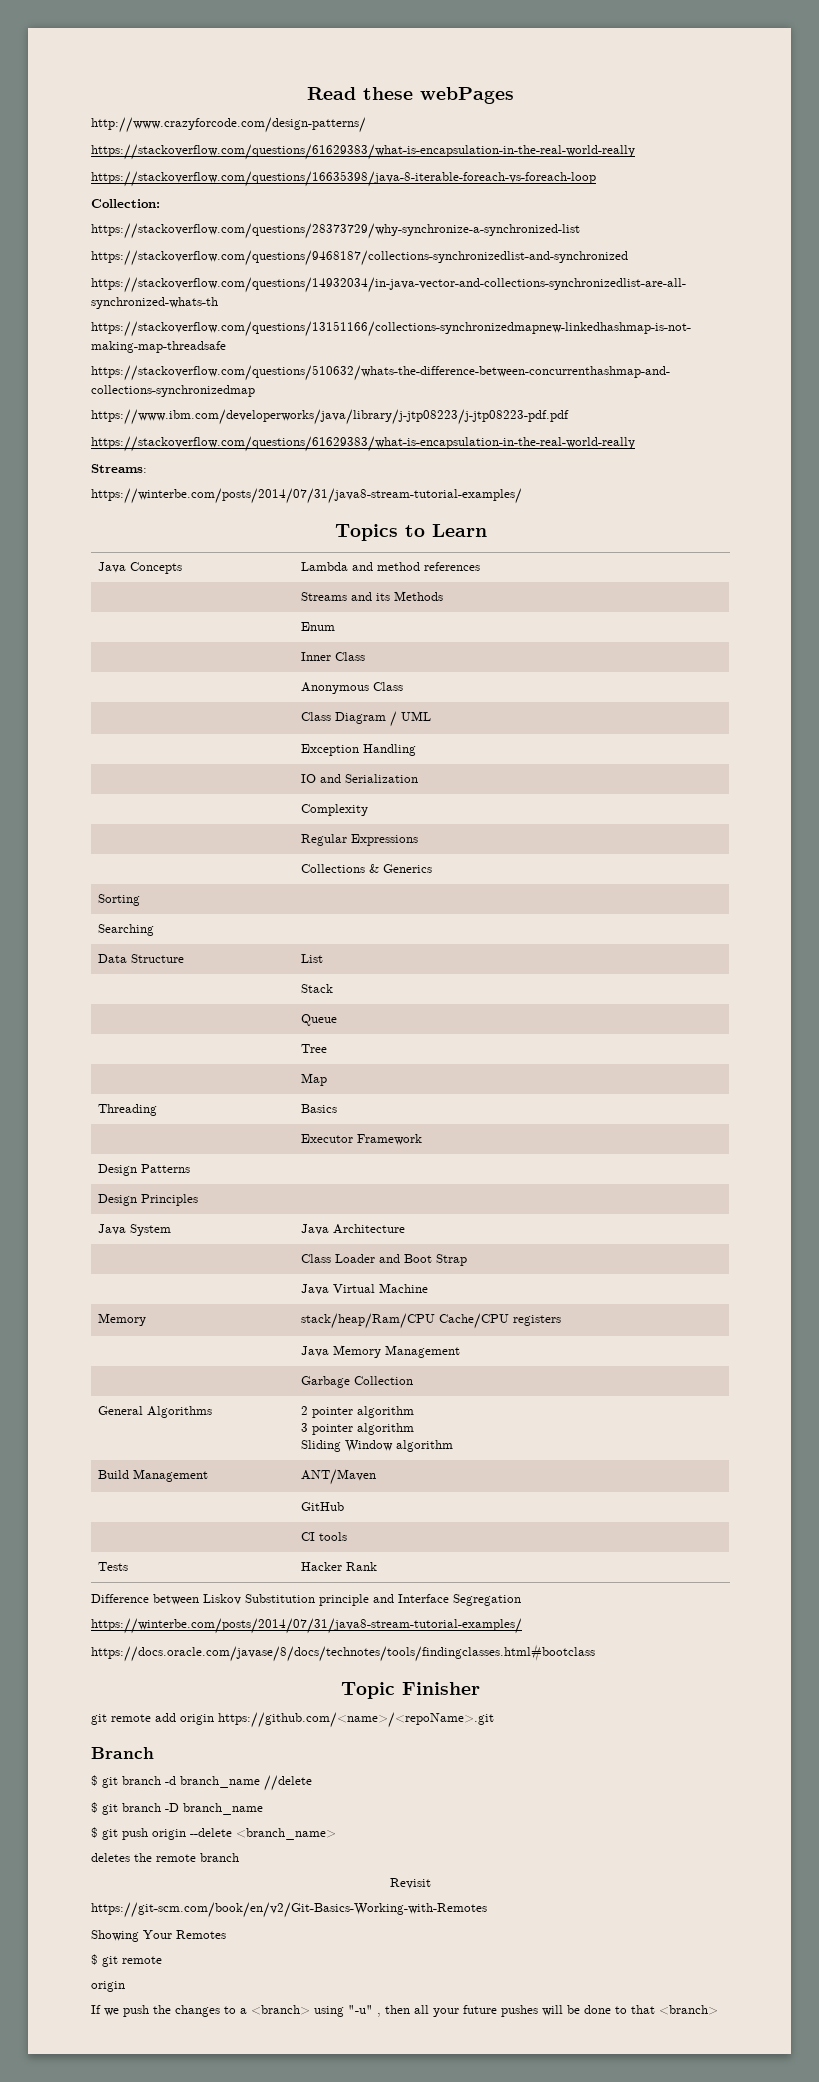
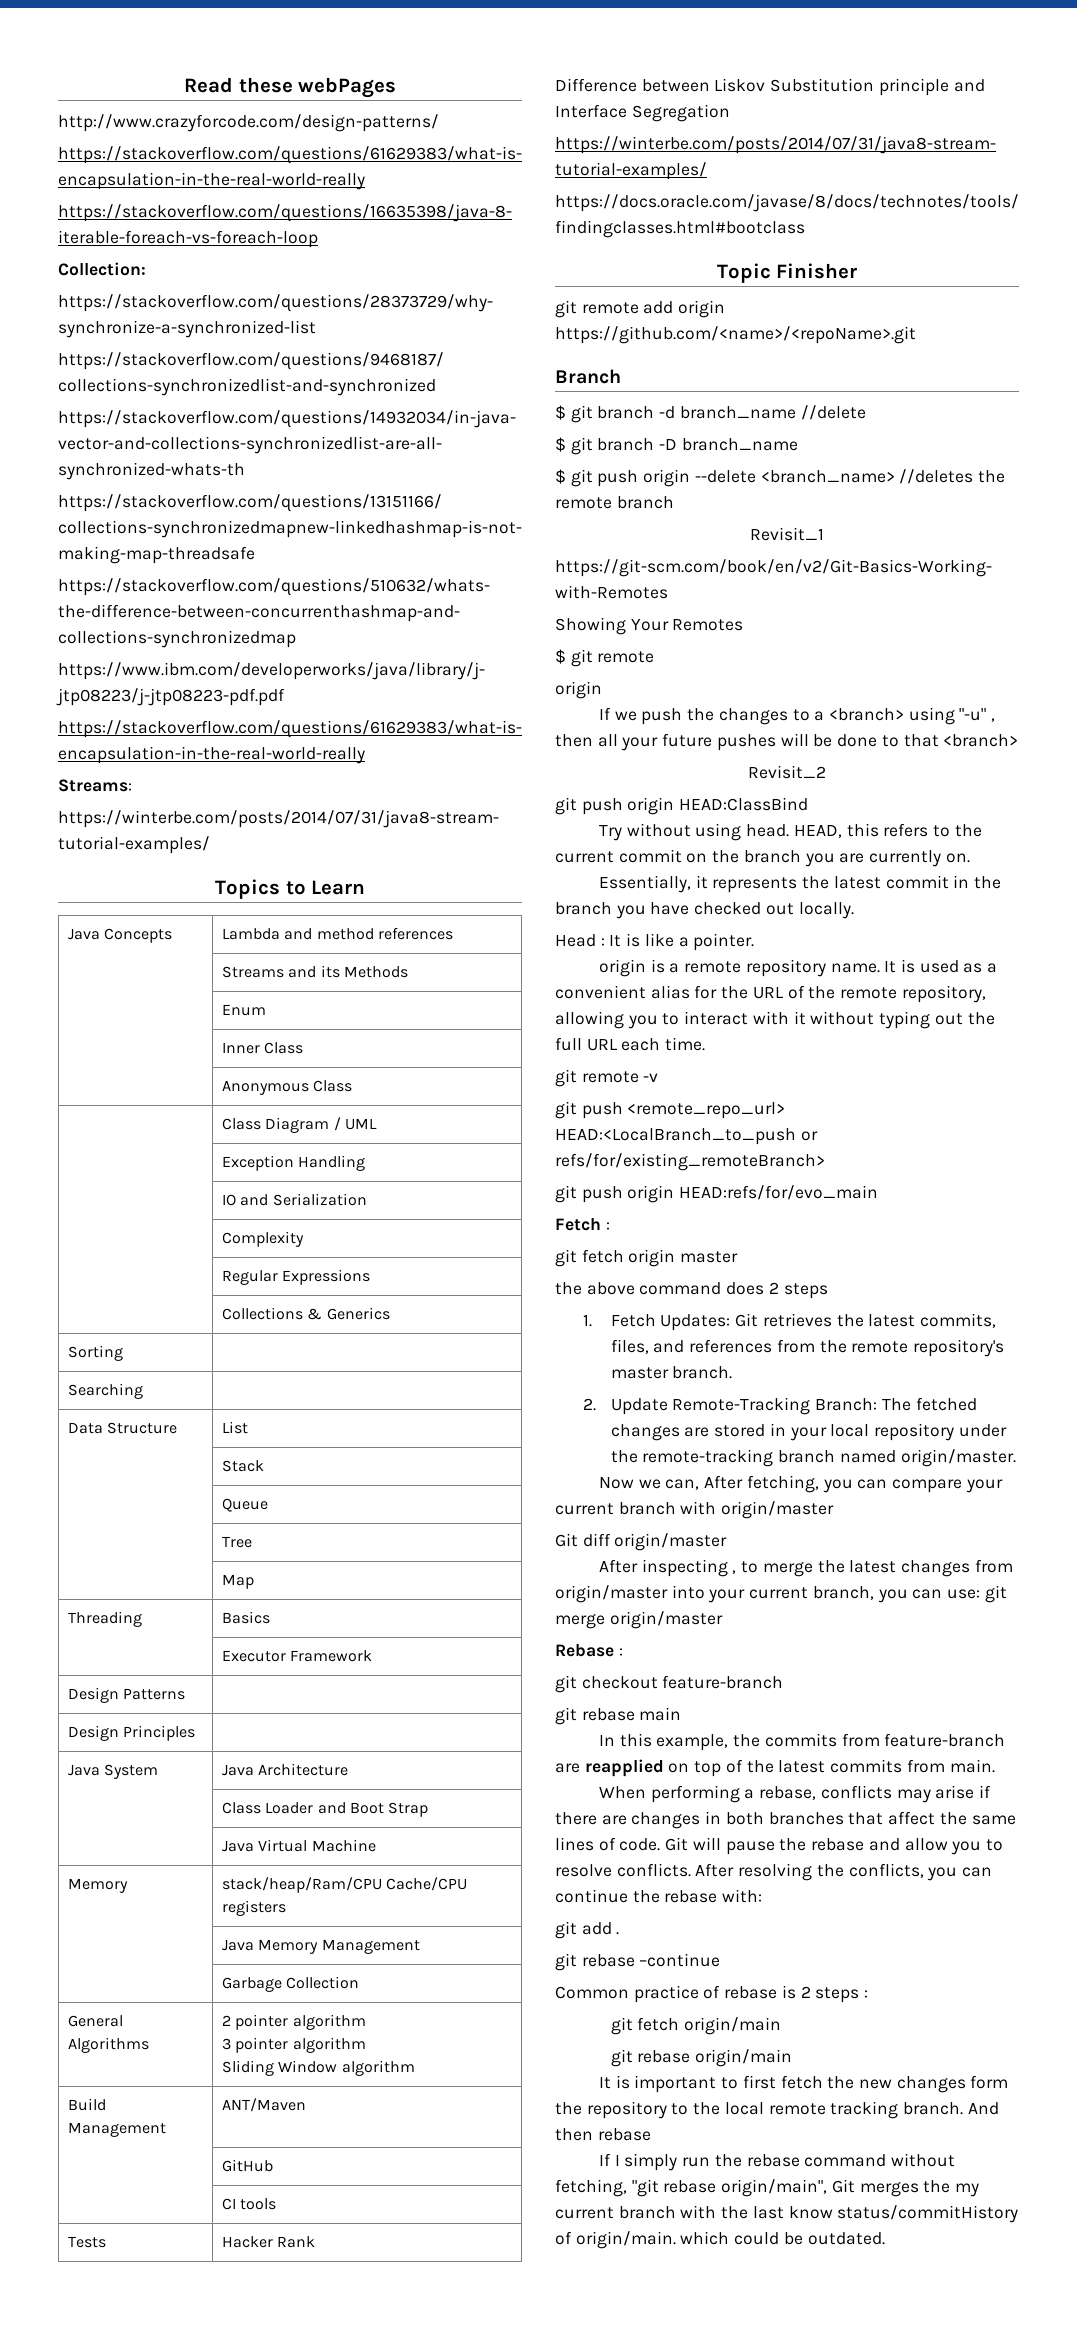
[91,1853,130,1862] // deletes -> [899,469,974,484] //deletes
[390,1878,431,1889] Revisit -> [750,527,824,541] Revisit_1
(718, 2010) none -> [748,765,826,779] [555,797,809,815] [598,823,982,841] [555,849,970,867] [598,875,1001,893] [555,902,854,919] [555,933,755,951] [598,959,998,977] [555,985,986,1003] [555,1011,995,1029] [555,1037,706,1051] [555,1069,659,1087] [555,1101,786,1119] [555,1128,818,1145] [555,1153,825,1171] [555,1185,879,1203] [555,1218,610,1231] [555,1249,739,1267] [555,1282,828,1299] [582,1313,997,1331] [610,1339,1005,1357] [610,1366,733,1379] [582,1397,977,1415] [610,1423,1007,1441] [610,1449,1016,1467] [598,1475,1003,1493] [555,1501,835,1519] [555,1533,728,1551] [598,1559,1013,1577] [555,1585,1007,1603] [555,1611,723,1629] [555,1644,623,1657] [555,1675,784,1693] [555,1707,682,1725] [598,1733,1006,1751] [555,1759,995,1777] [598,1785,991,1803] [555,1811,1016,1829] [555,1837,1003,1855] [555,1863,993,1881] [555,1889,763,1903] [555,1921,620,1939] [555,1953,721,1971] [555,1985,869,2003] [610,2017,782,2035] [610,2049,793,2067] [598,2075,1009,2093] [555,2101,999,2119] [555,2128,651,2141] [598,2153,955,2171] [555,2179,980,2197] [555,2205,1019,2223] [555,2231,885,2249] // Revisit_2 // git push origin HEAD:ClassBind // Try without using head. HEAD, this refers to the current commit on the branch you are currently on. // Essentially, it represents the latest commit in the branch you have checked out locally. // Head : It is like a pointer. // origin is a remote repository name. It is used as a convenient alias for the URL of the remote repository, allowing you to interact with it without typing out the full URL each time. // git remote -v // git push <remote_repo_url> HEAD:<LocalBranch_to_push or refs/for/existing_remoteBranch> // git push origin HEAD:refs/for/evo_main // Fetch : // git fetch origin master // the above command does 2 steps // 1. Fetch Updates: Git retrieves the latest commits, files, and references from the remote repository's master branch. // 2. Update Remote-Tracking Branch: The fetched changes are stored in your local repository under the remote-tracking branch named origin/master. // Now we can, After fetching, you can compare your current branch with origin/master // Git diff origin/master // After inspecting , to merge the latest changes from origin/master into your current branch, you can use: git merge origin/master // Rebase : // git checkout feature-branch // git rebase main // In this example, the commits from feature-branch are reapplied on top of the latest commits from main. // When performing a rebase, conflicts may arise if there are changes in both branches that affect the same lines of code. Git will pause the rebase and allow you to resolve conflicts. After resolving the conflicts, you can continue the rebase with: // git add . // git rebase –continue // Common practice of rebase is 2 steps : // git fetch origin/main // git rebase origin/main // It is important to first fetch the new changes form the repository to the local remote tracking branch. And then rebase // If I simply run the rebase command without fetching, "git rebase origin/main", Git merges the my current branch with the last know status/commitHistory of origin/main. which could be outdated.

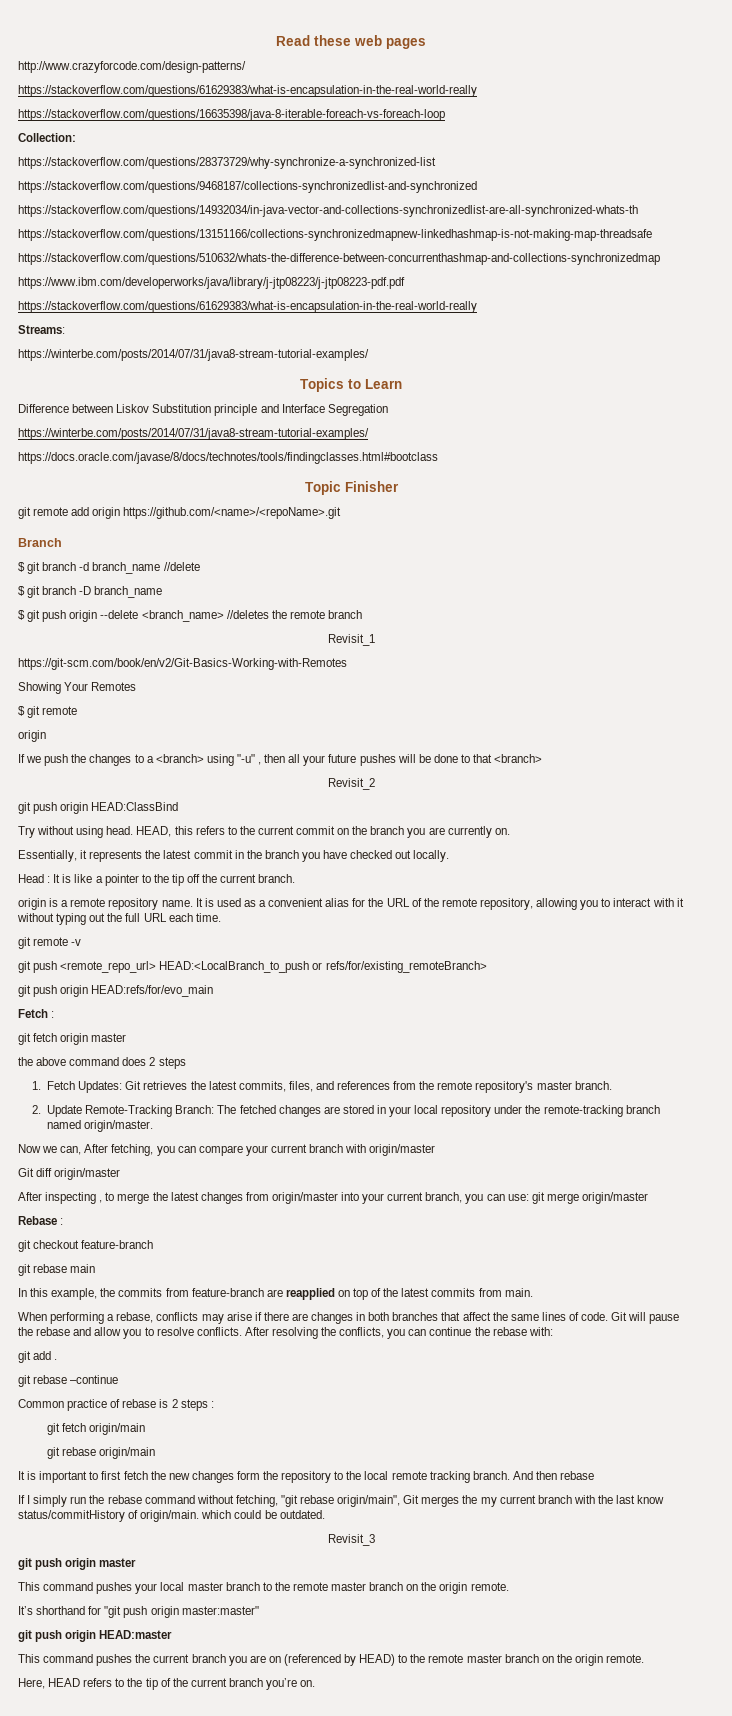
[298,77,397,98] webPages -> [354,35,426,49] web pages
[68,928,173,943] [222,927,453,940] [222,965,408,978] [222,1004,267,1016] [222,1042,304,1054] [222,1080,353,1095] [222,1117,377,1133] [222,1155,366,1171] [222,1193,367,1206] [222,1231,305,1247] [222,1269,371,1285] [222,1307,390,1320] [68,1345,124,1361] [68,1383,144,1399] [68,1422,178,1434] [222,1421,249,1434] [222,1460,265,1472] [222,1498,269,1512] [222,1536,253,1548] [222,1574,255,1589] [68,1611,143,1627] [222,1611,271,1624] [222,1650,373,1662] [68,1687,186,1703] [68,1725,196,1741] [68,1764,159,1779] [222,1763,349,1776] [222,1802,429,1817] [222,1839,376,1852] [68,1878,129,1893] [222,1877,468,1893] [222,1900,287,1916] [222,1939,420,1954] [222,1976,360,1992] [68,2015,124,2027] [68,2037,150,2053] [222,2014,366,2030] [222,2037,366,2053] [222,2060,415,2076] [68,2098,107,2111] [68,2122,167,2137] [222,2098,307,2112] [222,2159,274,2172] [222,2198,277,2210] [68,2236,107,2248] [222,2236,316,2248] // Java Concepts | Lambda and method references // | Streams and its Methods // | Enum // | Inner Class // | Anonymous Class // | Class Diagram / UML // | Exception Handling // | IO and Serialization // | Complexity // | Regular Expressions // | Collections & Generics // Sorting | // Searching | // Data Structure | List // | Stack // | Queue // | Tree // | Map // Threading | Basics // | Executor Framework // Design Patterns | // Design Principles | // Java System | Java Architecture // | Class Loader and Boot Strap // | Java Virtual Machine // Memory | stack/heap/Ram/CPU Cache/CPU registers // | Java Memory Management // | Garbage Collection // General Algorithms | 2 pointer algorithm // 3 pointer algorithm // Sliding Window algorithm // Build Management | ANT/Maven // | GitHub // | CI tools // Tests | Hacker Rank -> (402, 384) none
[693,933,755,951] pointer. -> [104,874,296,886] pointer to the tip off the current branch.
(885, 2238) none -> [327,1534,375,1546] [18,1558,137,1570] [18,1582,509,1594] [18,1606,259,1618] [18,1630,173,1642] [18,1654,645,1666] [18,1678,316,1690] // Revisit_3 // git push origin master // This command pushes your local master branch to the remote master branch on the origin remote. // It’s shorthand for "git push origin master:master" // git push origin HEAD:master // This command pushes the current branch you are on (referenced by HEAD) to the remote master branch on the origin remote. // Here, HEAD refers to the tip of the current branch you’re on.

